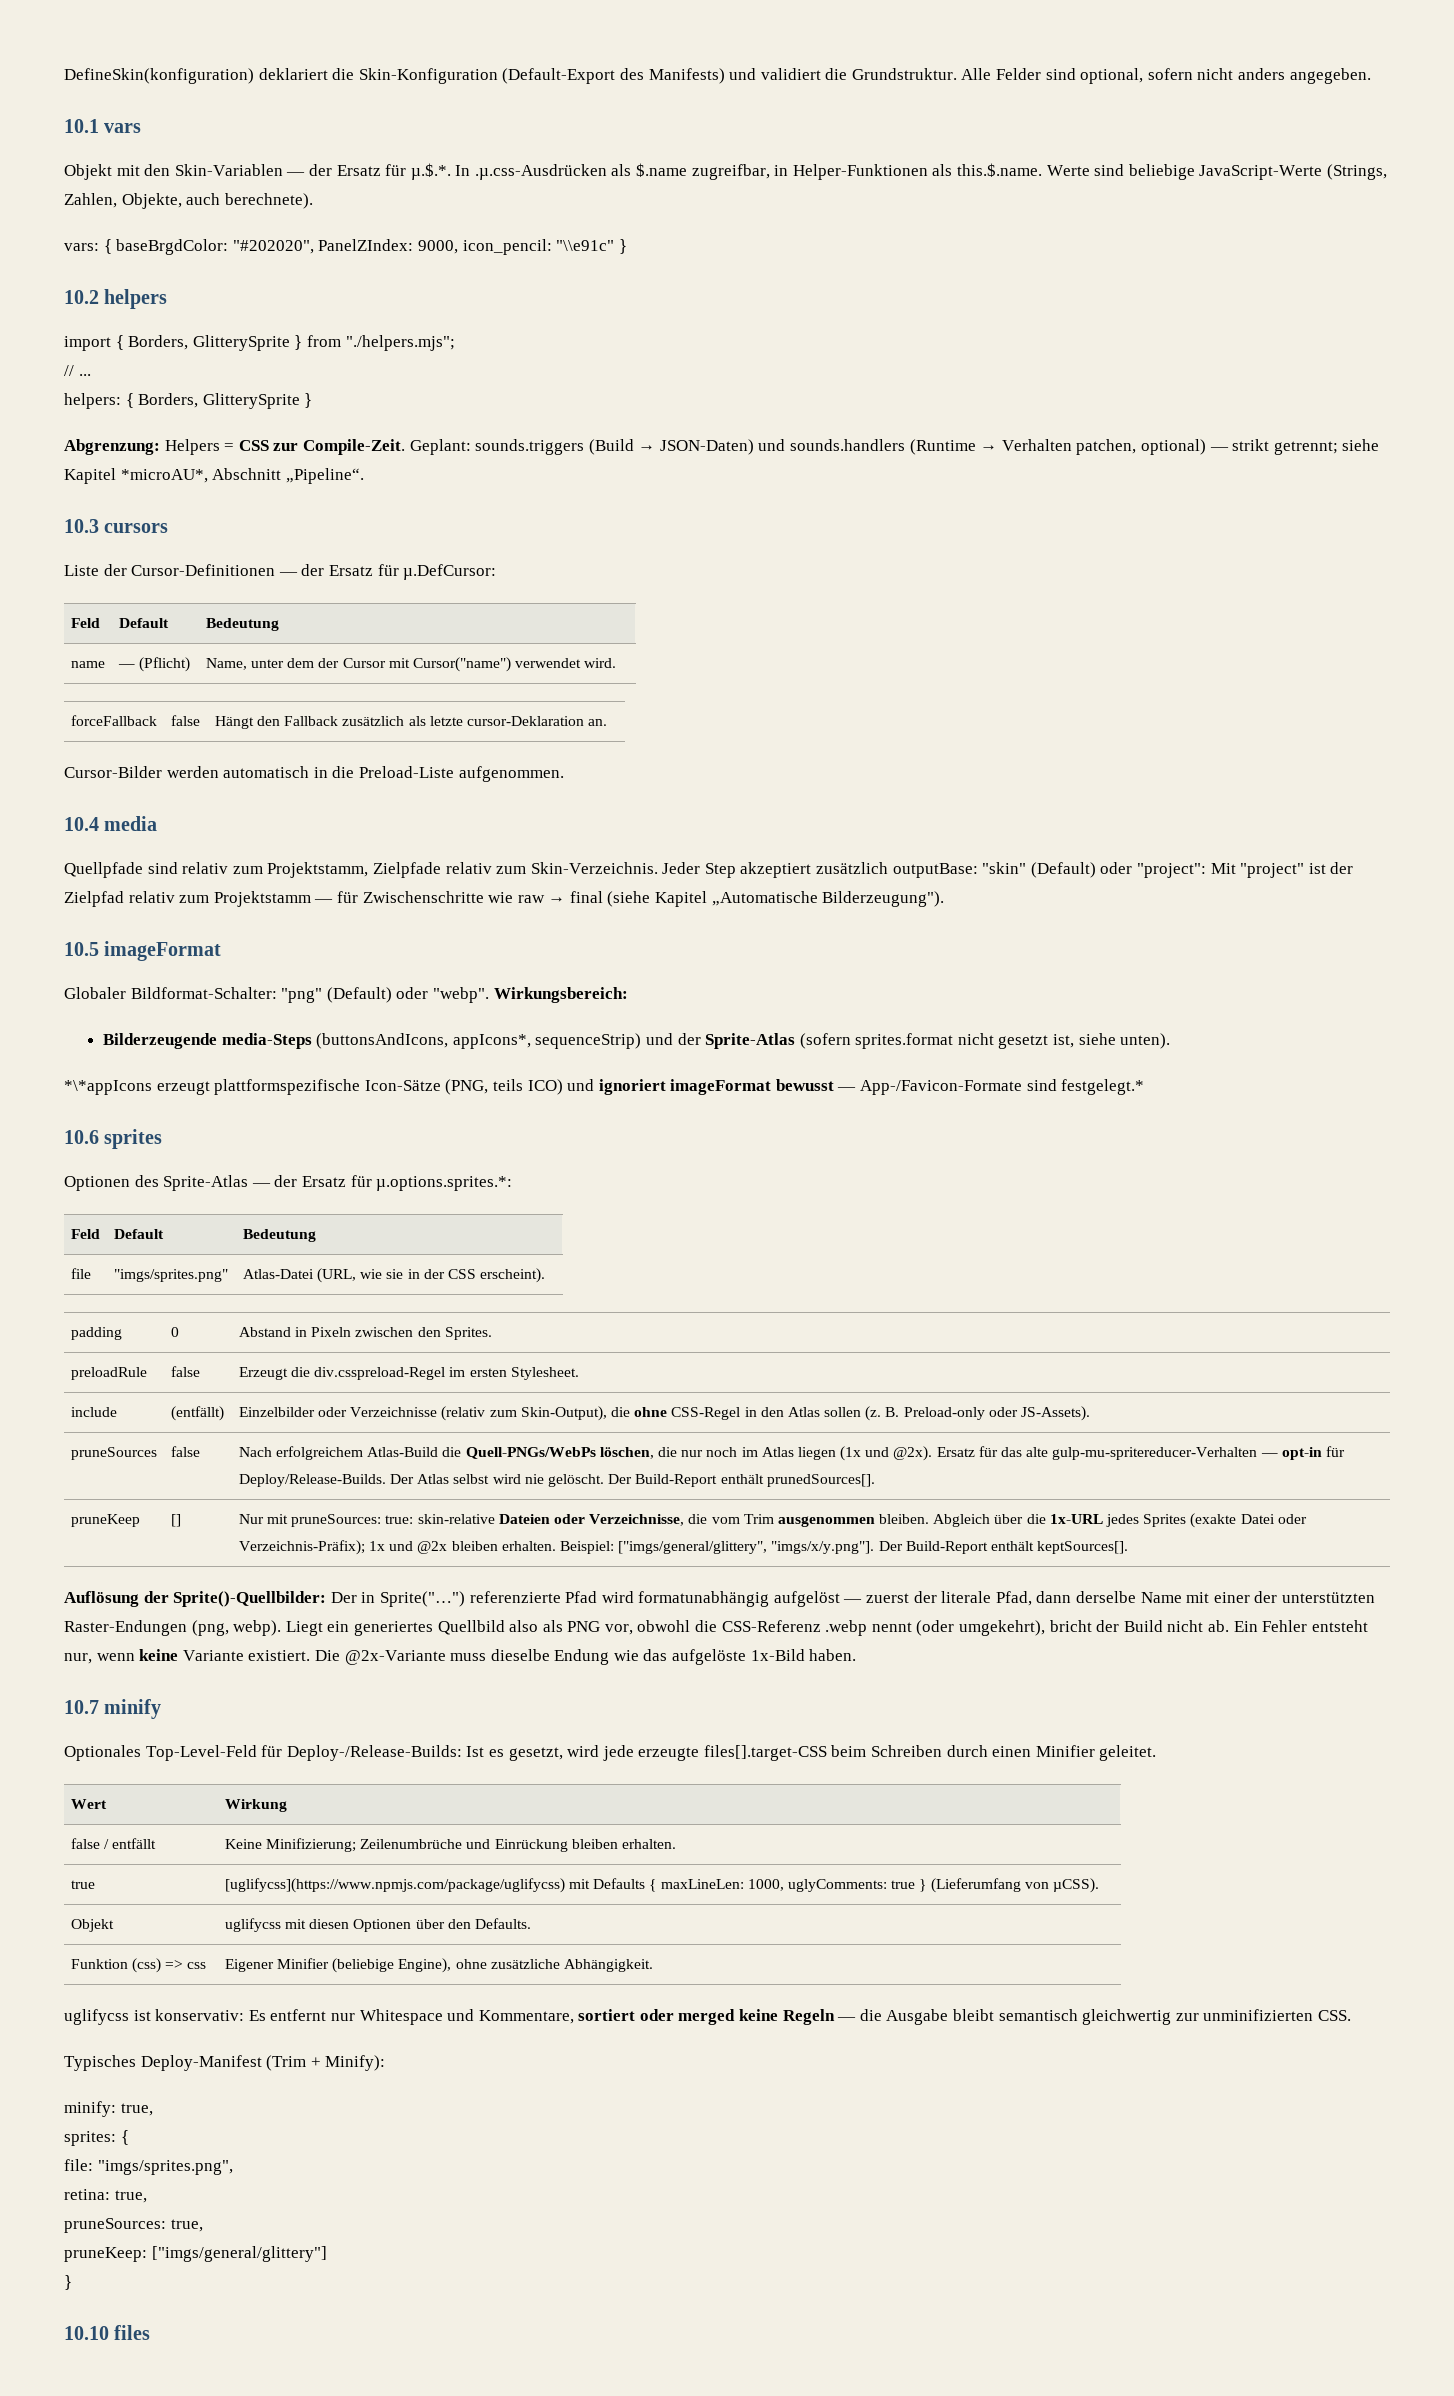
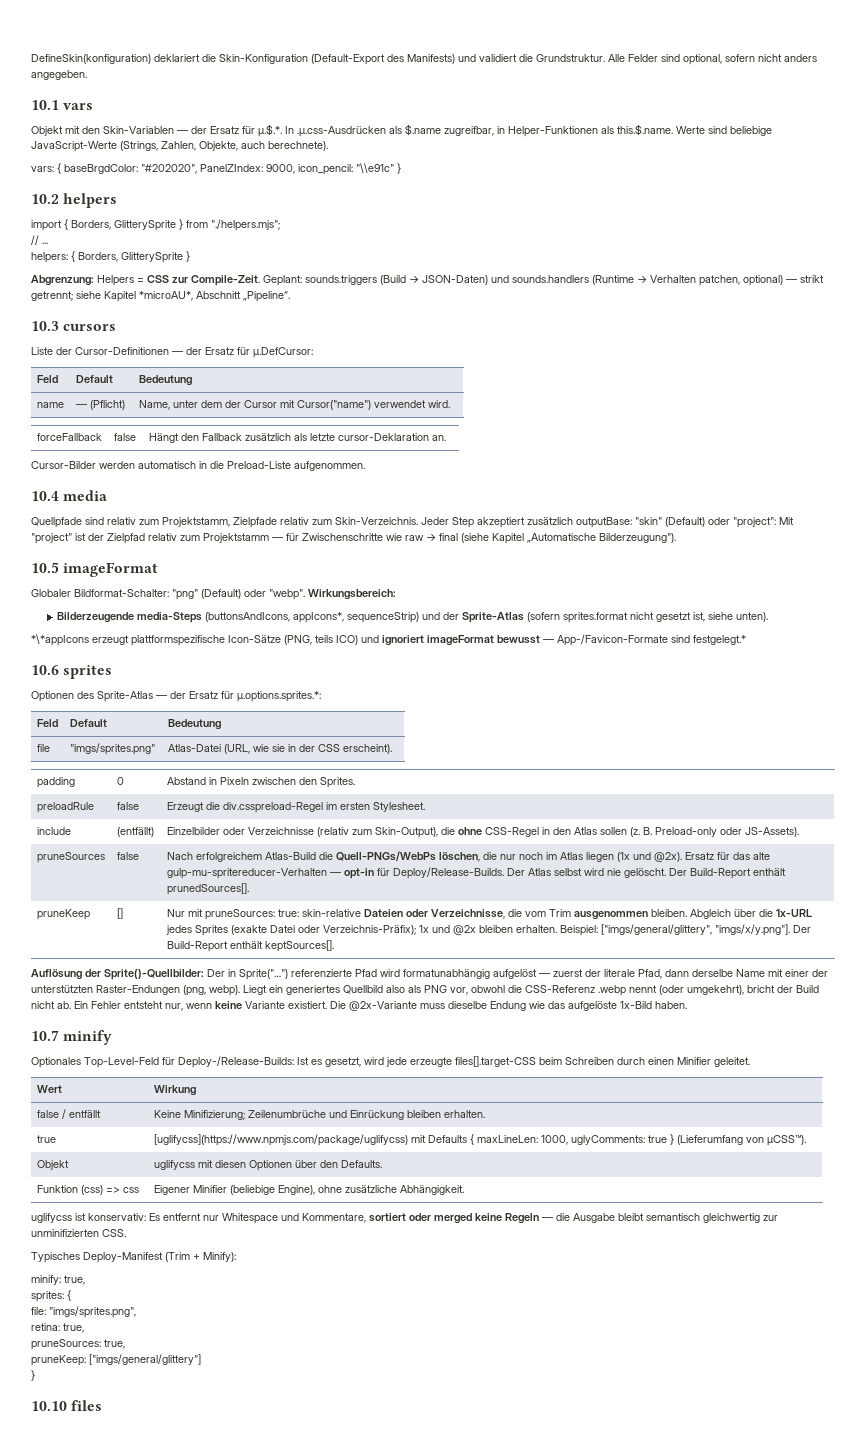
[1052,1878,1099,1893] µCSS). -> [766,1135,806,1146] µCSS™).

